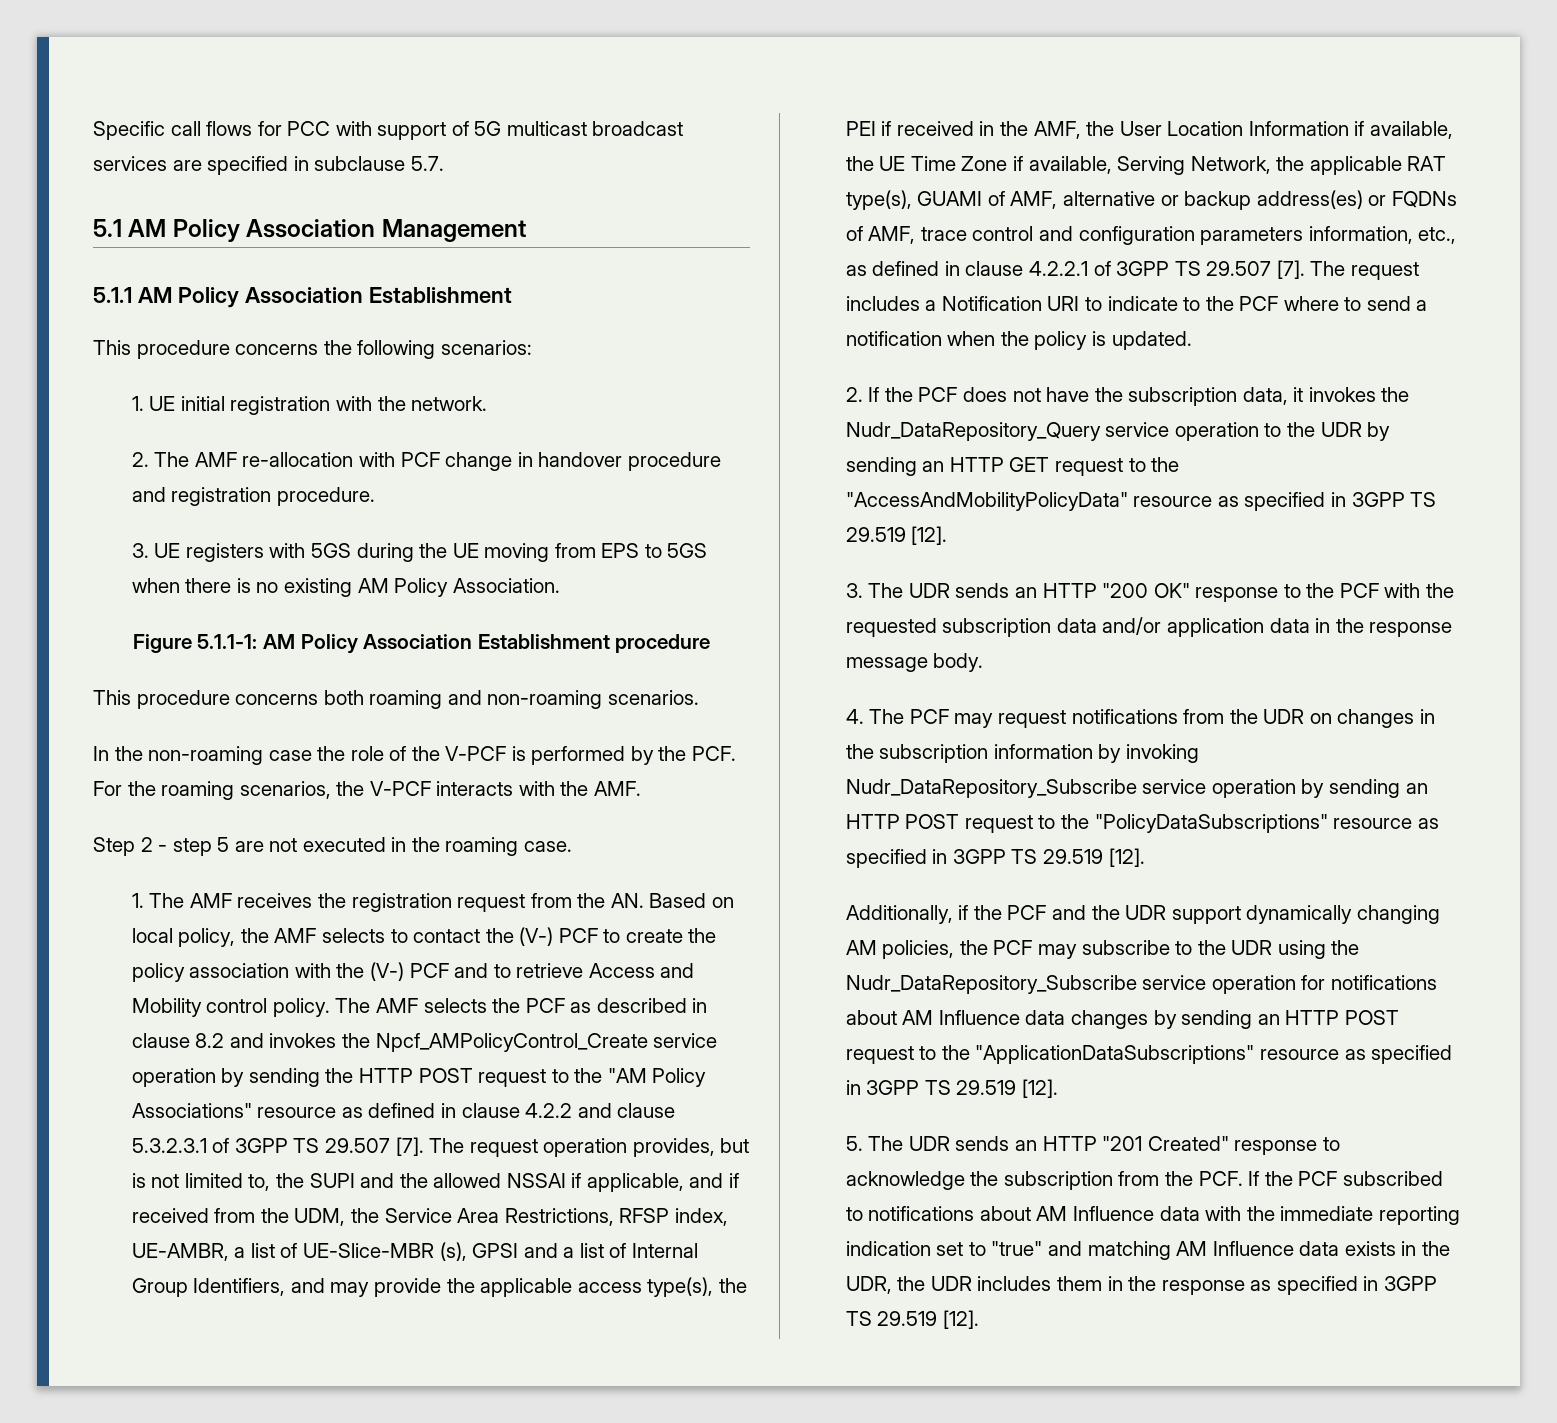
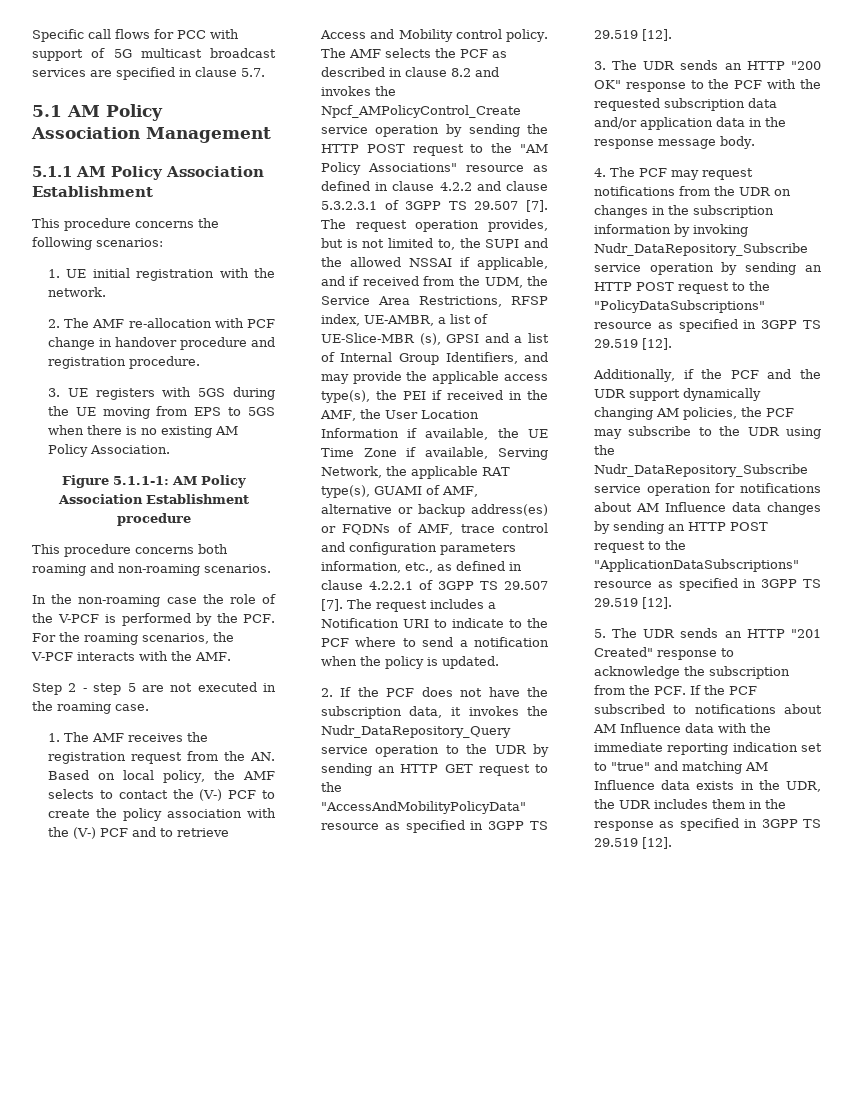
[314,156,406,171] subclause -> [195,67,237,77] clause

